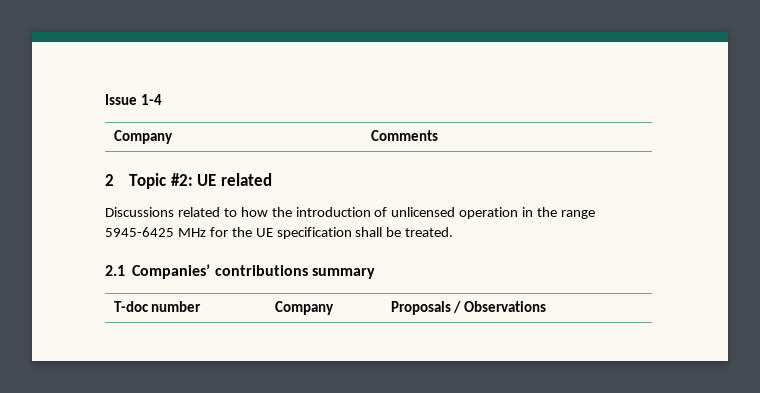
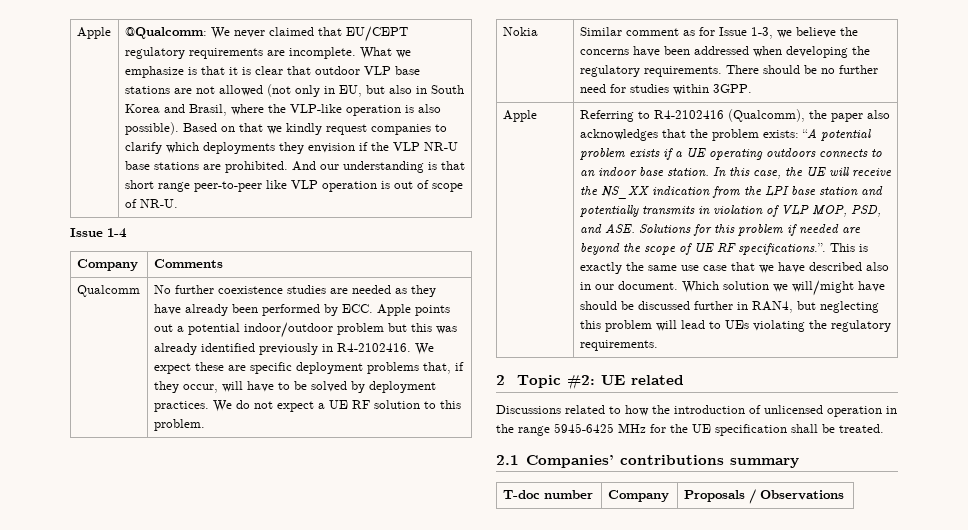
[105,94,162,105] [113,130,173,144] [370,130,438,141] Issue 1-4 // Company | Comments -> [76,27,111,39] [124,26,408,42] [124,47,411,59] [124,66,420,78] [124,84,464,97] [124,104,441,116] [124,122,447,135] [124,142,458,154] [124,161,465,173] [124,180,463,192] [124,199,178,208] [70,228,127,238] [76,259,138,271] [153,259,223,268] [76,285,140,297] [153,285,436,297] [153,304,450,316] [153,322,457,338] [153,343,434,355] [153,362,464,374] [153,381,436,393] [153,400,461,412] [153,419,205,431] [502,27,538,36] [579,27,858,39] [579,46,870,58] [579,65,878,77] [579,84,752,95] [502,110,537,122] [579,109,890,122] [579,128,871,141] [579,148,882,160] [579,167,892,179] [579,186,883,199] [579,205,881,217] [579,223,861,236] [579,243,868,255] [579,262,889,274] [579,280,885,296] [579,301,879,313] [579,320,891,332] [579,340,658,351] Apple | @Qualcomm: We never claimed that EU/CEPT regulatory requirements are incomplete. What we emphasize is that it is clear that outdoor VLP base stations are not allowed (not only in EU, but also in South Korea and Brasil, where the VLP-like operation is also possible). Based on that we kindly request companies to clarify which deployments they envision if the VLP NR-U base stations are prohibited. And our understanding is that short range peer-to-peer like VLP operation is out of scope of NR-U. // Issue 1-4 // Company | Comments // Qualcomm | No further coexistence studies are needed as they have already been performed by ECC. Apple points out a potential indoor/outdoor problem but this was already identified previously in R4-2102416. We expect these are specific deployment problems that, if they occur, will have to be solved by deployment practices. We do not expect a UE RF solution to this problem. // Nokia | Similar comment as for Issue 1-3, we believe the concerns have been addressed when developing the regulatory requirements. There should be no further need for studies within 3GPP. // Apple | Referring to R4-2102416 (Qualcomm), the paper also acknowledges that the problem exists: “A potential problem exists if a UE operating outdoors connects to an indoor base station. In this case, the UE will receive the NS_XX indication from the LPI base station and potentially transmits in violation of VLP MOP, PSD, and ASE. Solutions for this problem if needed are beyond the scope of UE RF specifications.”. This is exactly the same use case that we have described also in our document. Which solution we will/might have should be discussed further in RAN4, but neglecting this problem will lead to UEs violating the regulatory requirements.

